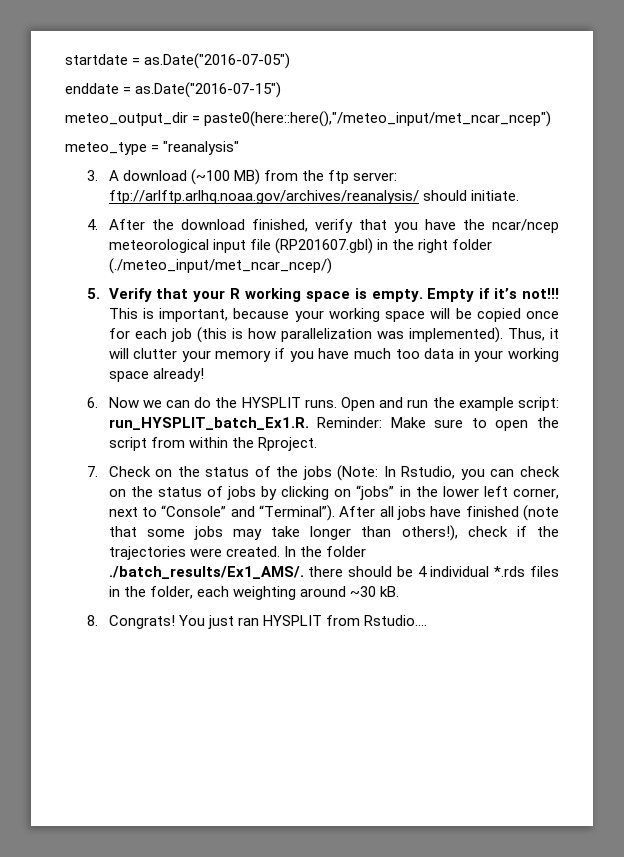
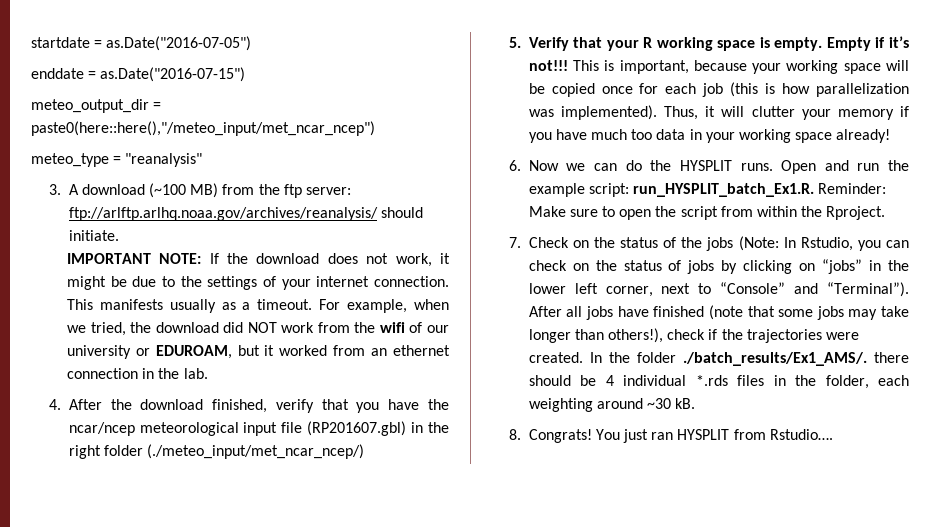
(519, 195) none -> [66,253,450,267] [66,276,449,290] [66,299,449,313] [66,322,450,336] [66,345,450,359] [66,368,208,379] // IMPORTANT NOTE: If the download does not work, it might be due to the settings of your internet connection. This manifests usually as a timeout. For example, when we tried, the download did NOT work from the wifi of our university or EDUROAM, but it worked from an ethernet connection in the lab.

